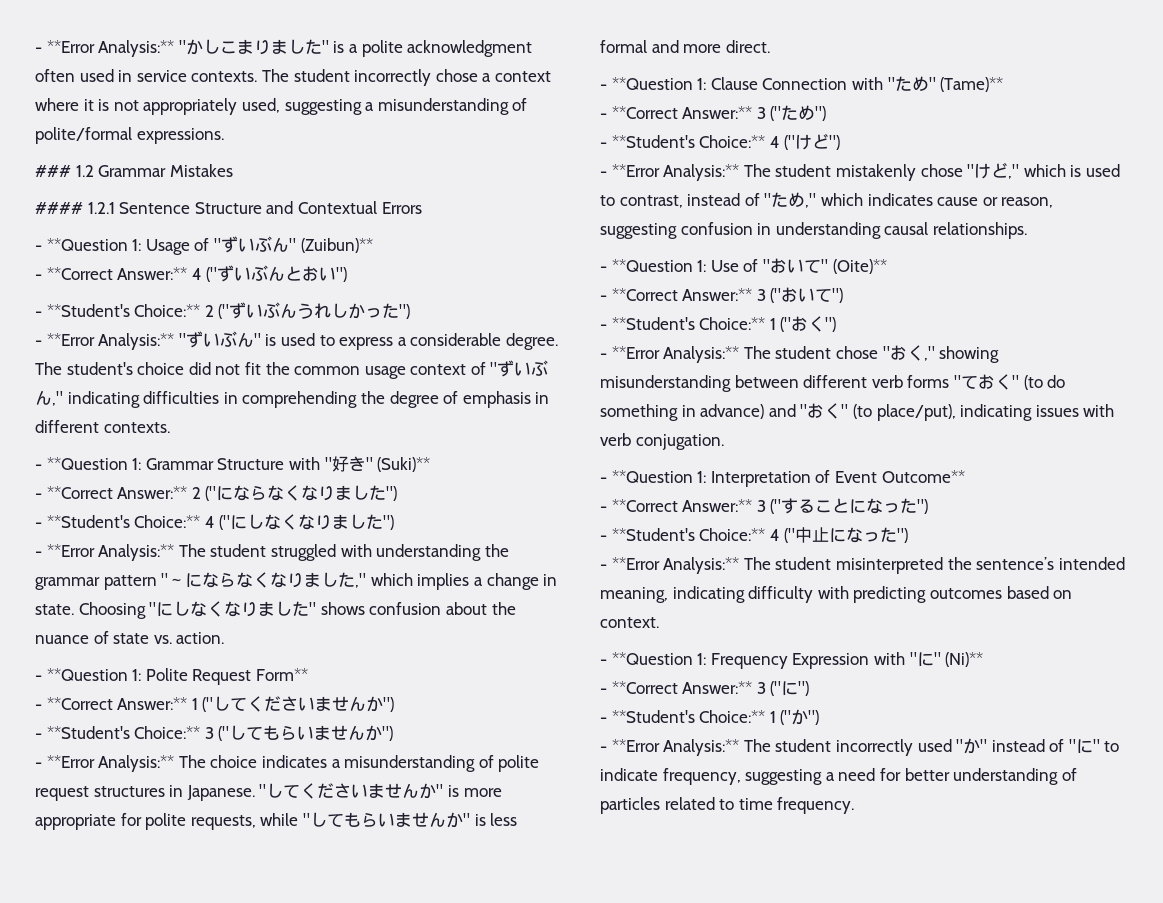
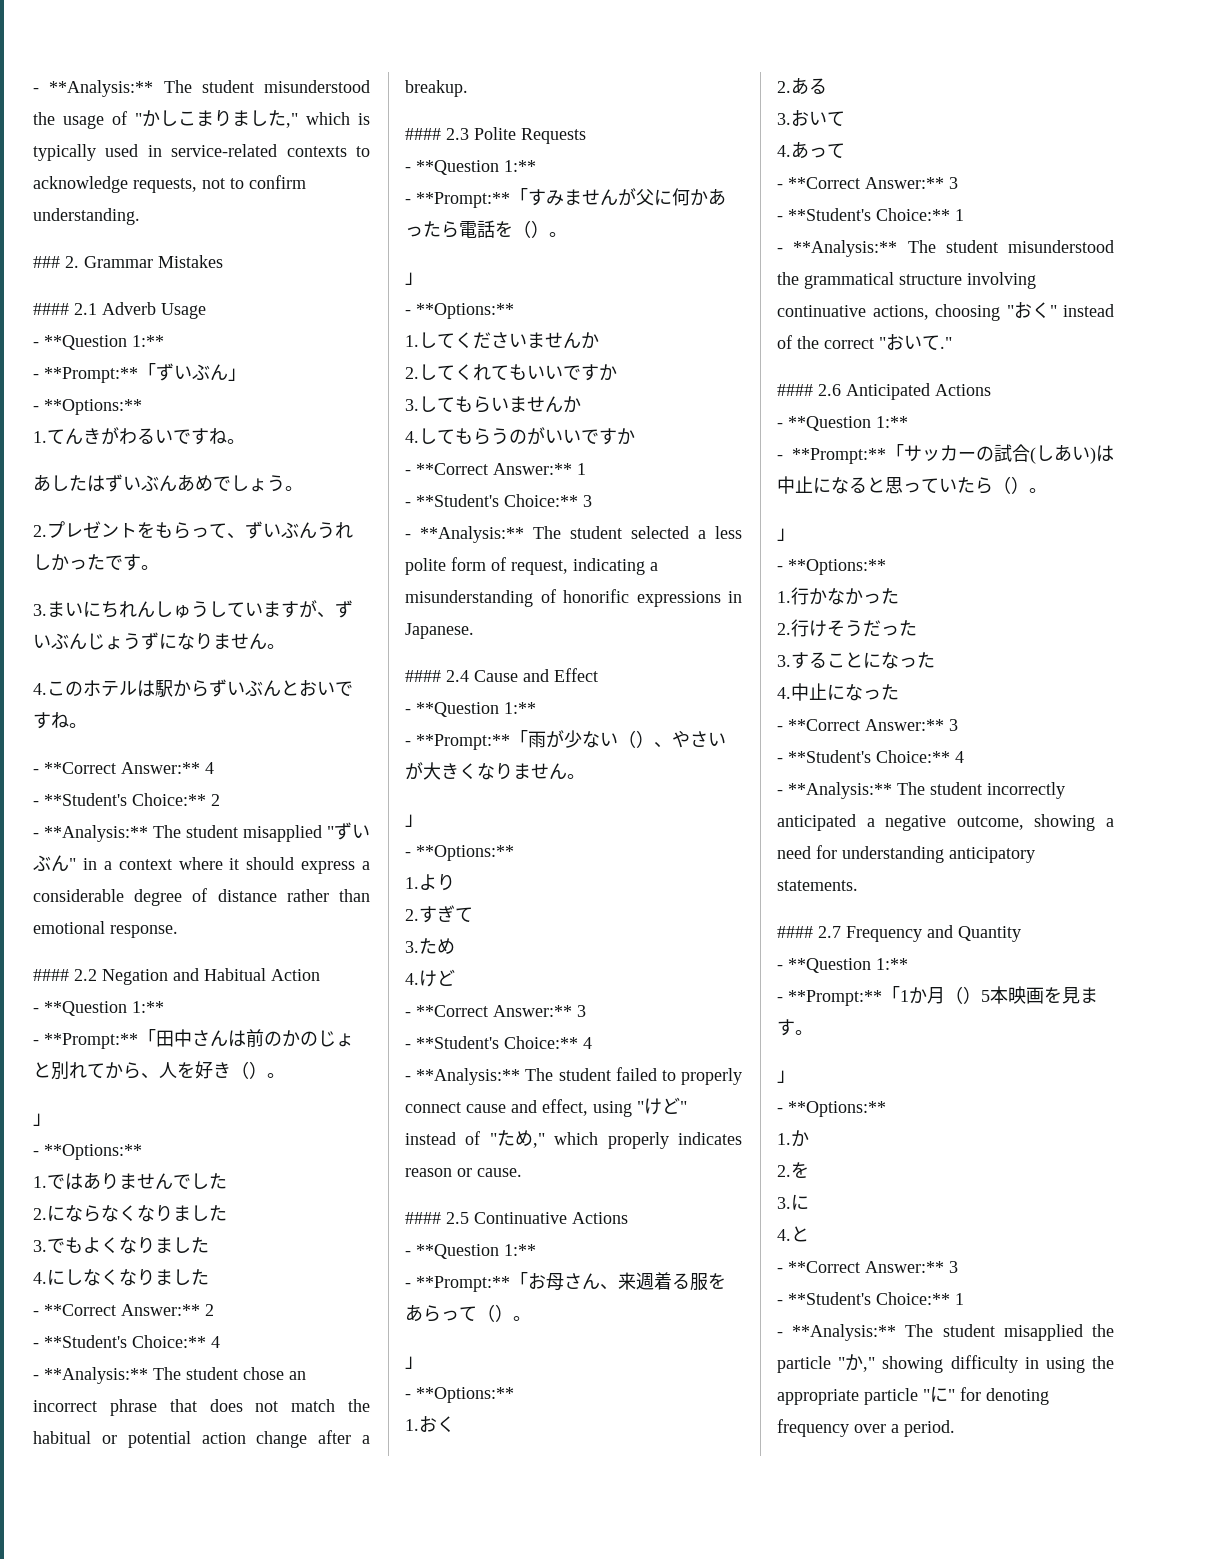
[35,40,175,57] - **Error Analysis:** -> [33,80,370,97] [33,111,127,129] - **Analysis:** The student misunderstood the usage of
[321,40,533,57] [35,69,551,86] [35,98,528,115] [35,127,224,144] " is a polite acknowledgment often used in service contexts. The student incorrectly chose a context where it is not appropriately used, suggesting a misunderstanding of polite/formal expressions. -> [286,112,370,128] [33,144,370,161] [33,175,306,193] [33,208,140,225] ," which is typically used in service-related contexts to acknowledge requests, not to confirm understanding.
[75,165,94,177] 1.2 -> [65,256,79,268] 2.
[87,201,422,214] [35,236,373,255] [35,265,348,282] [35,304,230,319] 1.2.1 Sentence Structure and Contextual Errors // - **Question 1: Usage of "ずいぶん" (Zuibun)** // - **Correct Answer:** 4 ("ずいぶんとおい") // - **Student's Choice:** 2 (" -> [74,302,206,319] [33,335,164,350] [33,363,246,383] [33,399,142,415] [33,427,245,445] [33,474,303,492] [33,521,245,539] 2.1 Adverb Usage // - **Question 1:** // - **Prompt:**「ずいぶん」 // - **Options:** // 1.てんきがわるいですね。 // あしたはずいぶんあめでしょう。 // 2.プレゼントをもらって、
[399,304,411,319] [35,331,558,350] [35,360,549,379] [35,390,550,408] [35,420,170,433] [35,456,431,472] [35,485,398,501] [35,514,395,530] [35,544,509,561] [35,572,558,590] [35,601,516,619] [35,631,225,644] [35,668,308,685] [35,696,395,712] [35,725,394,741] [35,755,540,772] [35,783,502,801] [35,812,518,830] [600,40,770,53] [600,76,1004,92] [600,105,827,121] [600,133,841,150] [600,162,1120,181] [600,195,683,208] ") // - **Error Analysis:** "ずいぶん" is used to express a considerable degree. The student's choice did not fit the common usage context of "ずいぶん," indicating difficulties in comprehending the degree of emphasis in different contexts. // - **Question 1: Grammar Structure with "好き" (Suki)** // - **Correct Answer:** 2 ("にならなくなりました") // - **Student's Choice:** 4 ("にしなくなりました") // - **Error Analysis:** The student struggled with understanding the grammar pattern "～にならなくなりました," which implies a change in state. Choosing "にしなくなりました" shows confusion about the nuance of state vs. action. // - **Question 1: Polite Request Form** // - **Correct Answer:** 1 ("してくださいませんか") // - **Student's Choice:** 3 ("してもらいませんか") // - **Error Analysis:** The choice indicates a misunderstanding of polite request structures in Japanese. "してくださいませんか" is more appropriate for polite requests, while "してもらいませんか" is less formal and more direct. // - **Question 1: Clause Connection with "ため" (Tame)** // - **Correct Answer:** 3 ("ため") // - **Student's Choice:** 4 ("けど") // - **Error Analysis:** The student mistakenly chose "けど," which is used to contrast, -> [105,554,159,571] [33,600,353,618] [33,632,285,650] [33,679,353,698] [33,712,87,729] [33,762,214,774] [33,793,220,806] [33,822,370,842] [33,855,370,874] [33,888,370,906] [33,921,178,938] [33,968,320,985] [33,1001,164,1016] [33,1029,354,1049] [33,1061,285,1080] [33,1113,51,1126] [33,1144,142,1160] [33,1172,227,1190] [33,1205,227,1222] [33,1237,209,1254] [33,1269,209,1286] [33,1304,214,1316] [33,1335,220,1348] [33,1367,306,1384] [33,1399,370,1416] [33,1430,370,1448] [405,80,468,97] [405,127,586,144] [405,160,536,175] [405,188,726,208] [405,220,567,238] [405,272,423,285] [405,303,514,319] [405,332,599,349] [405,364,617,381] [405,396,581,413] [405,427,635,445] [405,463,586,475] [405,494,592,507] [405,526,742,543] [405,557,658,575] [405,589,742,607] [405,623,474,639] [405,668,598,682] [405,702,536,717] [405,730,726,750] [405,762,585,780] [405,814,423,827] [405,845,514,861] [405,874,455,891] [405,905,473,923] [405,938,455,954] [405,969,455,987] [405,1005,586,1017] [405,1036,592,1049] [405,1067,742,1085] [405,1097,687,1117] です。 // 3.まいにちれんしゅうしていますが、ずいぶんじょうずになりません。 // 4.このホテルは駅からずいぶんとおいですね。 // - **Correct Answer:** 4 // - **Student's Choice:** 2 // - **Analysis:** The student misapplied "ずいぶん" in a context where it should express a considerable degree of distance rather than emotional response. // #### 2.2 Negation and Habitual Action // - **Question 1:** // - **Prompt:**「田中さんは前のかのじょと別れてから、人を好き（）。 // 」 // - **Options:** // 1.ではありませんでした // 2.にならなくなりました // 3.でもよくなりました // 4.にしなくなりました // - **Correct Answer:** 2 // - **Student's Choice:** 4 // - **Analysis:** The student chose an incorrect phrase that does not match the habitual or potential action change after a breakup. // #### 2.3 Polite Requests // - **Question 1:** // - **Prompt:**「すみませんが父に何かあったら電話を（）。 // 」 // - **Options:** // 1.してくださいませんか // 2.してくれてもいいですか // 3.してもらいませんか // 4.してもらうのがいいですか // - **Correct Answer:** 1 // - **Student's Choice:** 3 // - **Analysis:** The student selected a less polite form of request, indicating a misunderstanding of honorific expressions in Japanese. // #### 2.4 Cause and Effect // - **Question 1:** // - **Prompt:**「雨が少ない（）、やさいが大きくなりません。 // 」 // - **Options:** // 1.より // 2.すぎて // 3.ため // 4.けど // - **Correct Answer:** 3 // - **Student's Choice:** 4 // - **Analysis:** The student failed to properly connect cause and effect, using "けど"
[867,193,1054,208] [600,222,1027,239] [600,258,887,274] [600,287,844,303] [600,316,837,332] [600,345,1000,363] [600,374,1066,392] [600,403,1115,421] [600,433,724,450] [600,470,965,487] [600,498,929,514] [600,527,909,543] [600,557,1125,574] [600,586,1073,603] [600,617,659,628] [600,652,984,669] [600,681,810,696] [600,709,820,725] [600,738,1120,756] [600,768,1077,785] [600,797,855,814] indicates cause or reason, suggesting confusion in understanding causal relationships. // - **Question 1: Use of "おいて" (Oite)** // - **Correct Answer:** 3 ("おいて") // - **Student's Choice:** 1 ("おく") // - **Error Analysis:** The student chose "おく," showing misunderstanding between different verb forms "ておく" (to do something in advance) and "おく" (to place/put), indicating issues with verb conjugation. // - **Question 1: Interpretation of Event Outcome** // - **Correct Answer:** 3 ("することになった") // - **Student's Choice:** 4 ("中止になった") // - **Error Analysis:** The student misinterpreted the sentence’s intended meaning, indicating difficulty with predicting outcomes based on context. // - **Question 1: Frequency Expression with "に" (Ni)** // - **Correct Answer:** 3 ("に") // - **Student's Choice:** 1 ("か") // - **Error Analysis:** The student incorrectly used "か" instead of "に" to indicate frequency, suggesting a need for better understanding of particles related to time frequency. -> [607,1132,742,1149] [405,1168,522,1177] [405,1212,628,1224] [405,1244,536,1259] [405,1272,726,1292] [405,1304,531,1322] [405,1356,423,1369] [405,1387,514,1403] [405,1416,455,1432] [777,77,827,95] [777,110,845,126] [777,141,845,159] [777,177,958,189] [777,208,964,221] [777,240,1114,257] [777,272,1036,289] [777,302,1114,321] [777,334,952,350] [777,383,991,400] [777,416,908,431] [777,444,1114,464] [777,476,1047,494] [777,528,795,541] [777,559,886,575] [777,587,899,605] [777,619,917,637] [777,652,935,669] [777,683,899,701] [777,719,958,731] [777,750,964,763] [777,782,1065,799] [777,814,1114,831] [777,845,1035,863] [777,880,858,891] [777,925,1021,942] [777,958,908,973] [777,986,1098,1006] [777,1019,813,1036] [777,1070,795,1083] [777,1101,886,1117] [777,1130,809,1147] [777,1162,809,1178] [777,1194,809,1210] [777,1226,809,1242] [777,1261,958,1273] [777,1292,964,1305] [777,1324,1114,1341] [777,1354,1114,1373] [777,1386,1049,1405] [777,1419,955,1437] properly indicates reason or cause. // #### 2.5 Continuative Actions // - **Question 1:** // - **Prompt:**「お母さん、来週着る服をあらって（）。 // 」 // - **Options:** // 1.おく // 2.ある // 3.おいて // 4.あって // - **Correct Answer:** 3 // - **Student's Choice:** 1 // - **Analysis:** The student misunderstood the grammatical structure involving continuative actions, choosing "おく" instead of the correct "おいて." // #### 2.6 Anticipated Actions // - **Question 1:** // - **Prompt:**「サッカーの試合(しあい)は中止になると思っていたら（）。 // 」 // - **Options:** // 1.行かなかった // 2.行けそうだった // 3.することになった // 4.中止になった // - **Correct Answer:** 3 // - **Student's Choice:** 4 // - **Analysis:** The student incorrectly anticipated a negative outcome, showing a need for understanding anticipatory statements. // #### 2.7 Frequency and Quantity // - **Question 1:** // - **Prompt:**「1か月（）5本映画を見ます。 // 」 // - **Options:** // 1.か // 2.を // 3.に // 4.と // - **Correct Answer:** 3 // - **Student's Choice:** 1 // - **Analysis:** The student misapplied the particle "か," showing difficulty in using the appropriate particle "に" for denoting frequency over a period.

